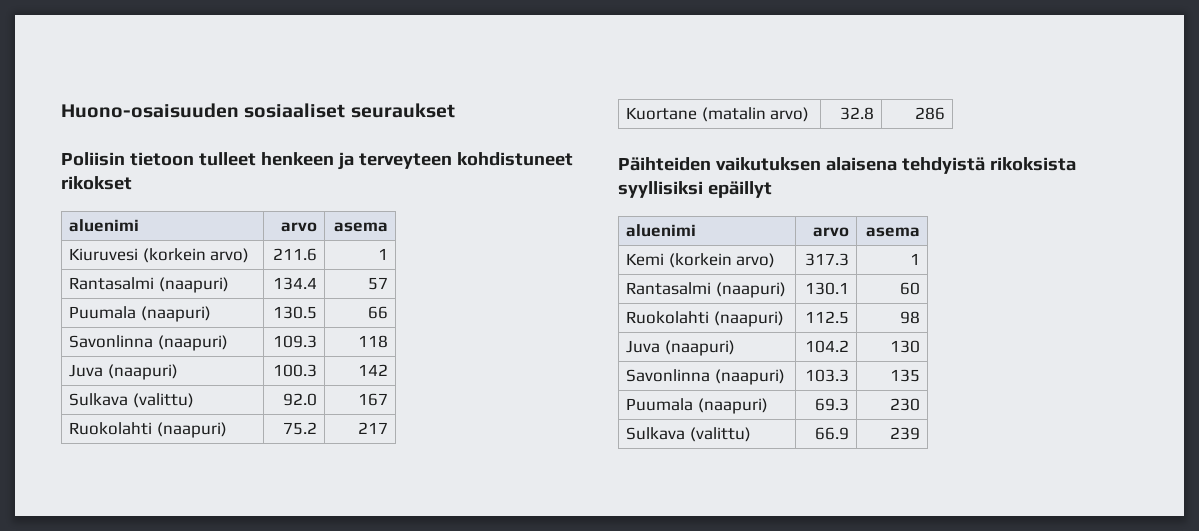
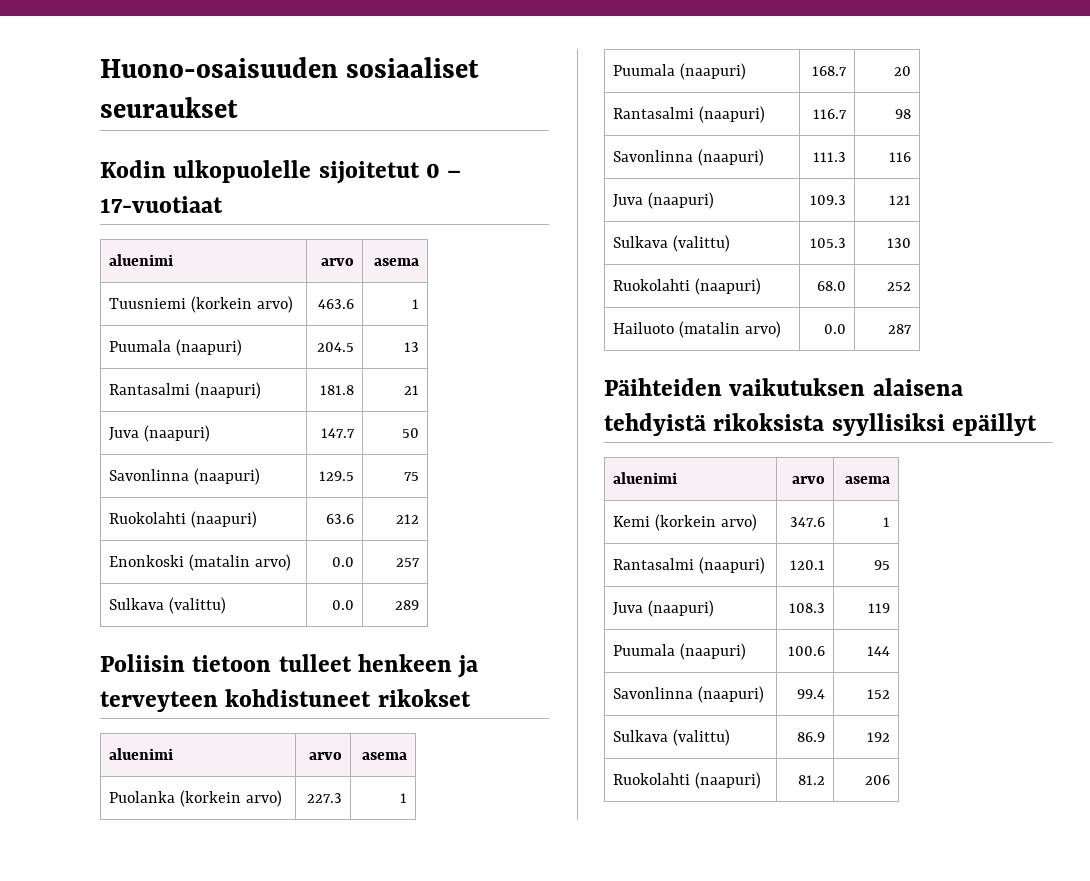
(455, 110) none -> [100,160,462,184] [100,196,223,213] [109,254,174,266] [320,258,354,266] [373,258,419,266] [109,296,294,313] [317,299,354,309] [411,299,419,309] [109,339,243,356] [316,342,354,352] [403,342,419,352] [109,382,262,399] [319,385,354,395] [403,385,419,395] [109,425,211,442] [320,428,355,438] [401,428,419,438] [109,468,261,485] [318,471,354,481] [403,472,419,481] [109,511,258,528] [325,514,354,524] [395,514,419,524] [109,554,292,571] [331,557,354,567] [395,558,420,567] [109,597,227,614] [331,600,354,610] [394,600,419,610] // Kodin ulkopuolelle sijoitetut 0 – 17-vuotiaat // aluenimi | arvo | asema // Tuusniemi (korkein arvo) | 463.6 | 1 // Puumala (naapuri) | 204.5 | 13 // Rantasalmi (naapuri) | 181.8 | 21 // Juva (naapuri) | 147.7 | 50 // Savonlinna (naapuri) | 129.5 | 75 // Ruokolahti (naapuri) | 63.6 | 212 // Enonkoski (matalin arvo) | 0.0 | 257 // Sulkava (valittu) | 0.0 | 289
[68,248,250,263] [273,248,318,261] [378,248,389,260] [68,277,229,293] [273,277,318,290] [368,277,389,290] [68,306,211,322] [273,306,318,319] [368,306,389,319] [68,335,228,351] [273,335,318,348] [358,335,389,348] [68,364,178,380] [273,364,318,377] [358,364,389,376] [68,393,194,408] [283,393,318,406] [358,393,389,406] [68,422,227,438] [283,422,318,435] [358,422,389,434] [625,107,810,122] [840,107,875,120] [915,107,946,120] Kiuruvesi (korkein arvo) | 211.6 | 1 // Rantasalmi (naapuri) | 134.4 | 57 // Puumala (naapuri) | 130.5 | 66 // Savonlinna (naapuri) | 109.3 | 118 // Juva (naapuri) | 100.3 | 142 // Sulkava (valittu) | 92.0 | 167 // Ruokolahti (naapuri) | 75.2 | 217 // Kuortane (matalin arvo) | 32.8 | 286 -> [109,790,283,807] [306,793,342,803] [399,793,407,803] [613,63,747,80] [811,66,847,76] [893,66,911,76] [613,106,766,123] [812,109,847,119] [894,109,911,119] [613,149,765,166] [812,152,846,162] [888,152,911,162] [613,192,715,209] [809,195,846,205] [888,195,911,205] [613,235,731,252] [809,238,846,248] [886,238,911,248] [613,278,762,295] [816,281,846,291] [886,282,911,291] [613,321,782,338] [823,324,846,334] [887,324,912,334] Puolanka (korkein arvo) | 227.3 | 1 // Puumala (naapuri) | 168.7 | 20 // Rantasalmi (naapuri) | 116.7 | 98 // Savonlinna (naapuri) | 111.3 | 116 // Juva (naapuri) | 109.3 | 121 // Sulkava (valittu) | 105.3 | 130 // Ruokolahti (naapuri) | 68.0 | 252 // Hailuoto (matalin arvo) | 0.0 | 287
[805,253,850,266] [910,253,921,265] [625,282,786,298] [805,282,850,295] [900,282,921,295] [625,311,784,327] [805,311,850,324] [900,311,921,324] [625,340,735,356] [805,340,850,353] [890,340,921,353] [625,369,785,385] [805,369,850,382] [890,369,921,382] [625,398,768,414] [815,398,850,411] [890,398,921,411] [625,427,751,442] [815,427,850,440] [890,427,921,440] 317.3 | 1 // Rantasalmi (naapuri) | 130.1 | 60 // Ruokolahti (naapuri) | 112.5 | 98 // Juva (naapuri) | 104.2 | 130 // Savonlinna (naapuri) | 103.3 | 135 // Puumala (naapuri) | 69.3 | 230 // Sulkava (valittu) | 66.9 | 239 -> [789,517,825,527] [882,517,890,527] [613,557,766,574] [789,560,825,570] [873,560,890,570] [613,600,715,617] [788,603,825,613] [867,603,890,613] [613,643,747,660] [787,646,825,656] [866,646,890,656] [613,686,765,703] [796,689,825,699] [866,689,890,699] [613,729,731,746] [796,732,825,742] [866,732,890,742] [613,772,762,789] [797,775,825,785] [864,775,890,785] 347.6 | 1 // Rantasalmi (naapuri) | 120.1 | 95 // Juva (naapuri) | 108.3 | 119 // Puumala (naapuri) | 100.6 | 144 // Savonlinna (naapuri) | 99.4 | 152 // Sulkava (valittu) | 86.9 | 192 // Ruokolahti (naapuri) | 81.2 | 206

